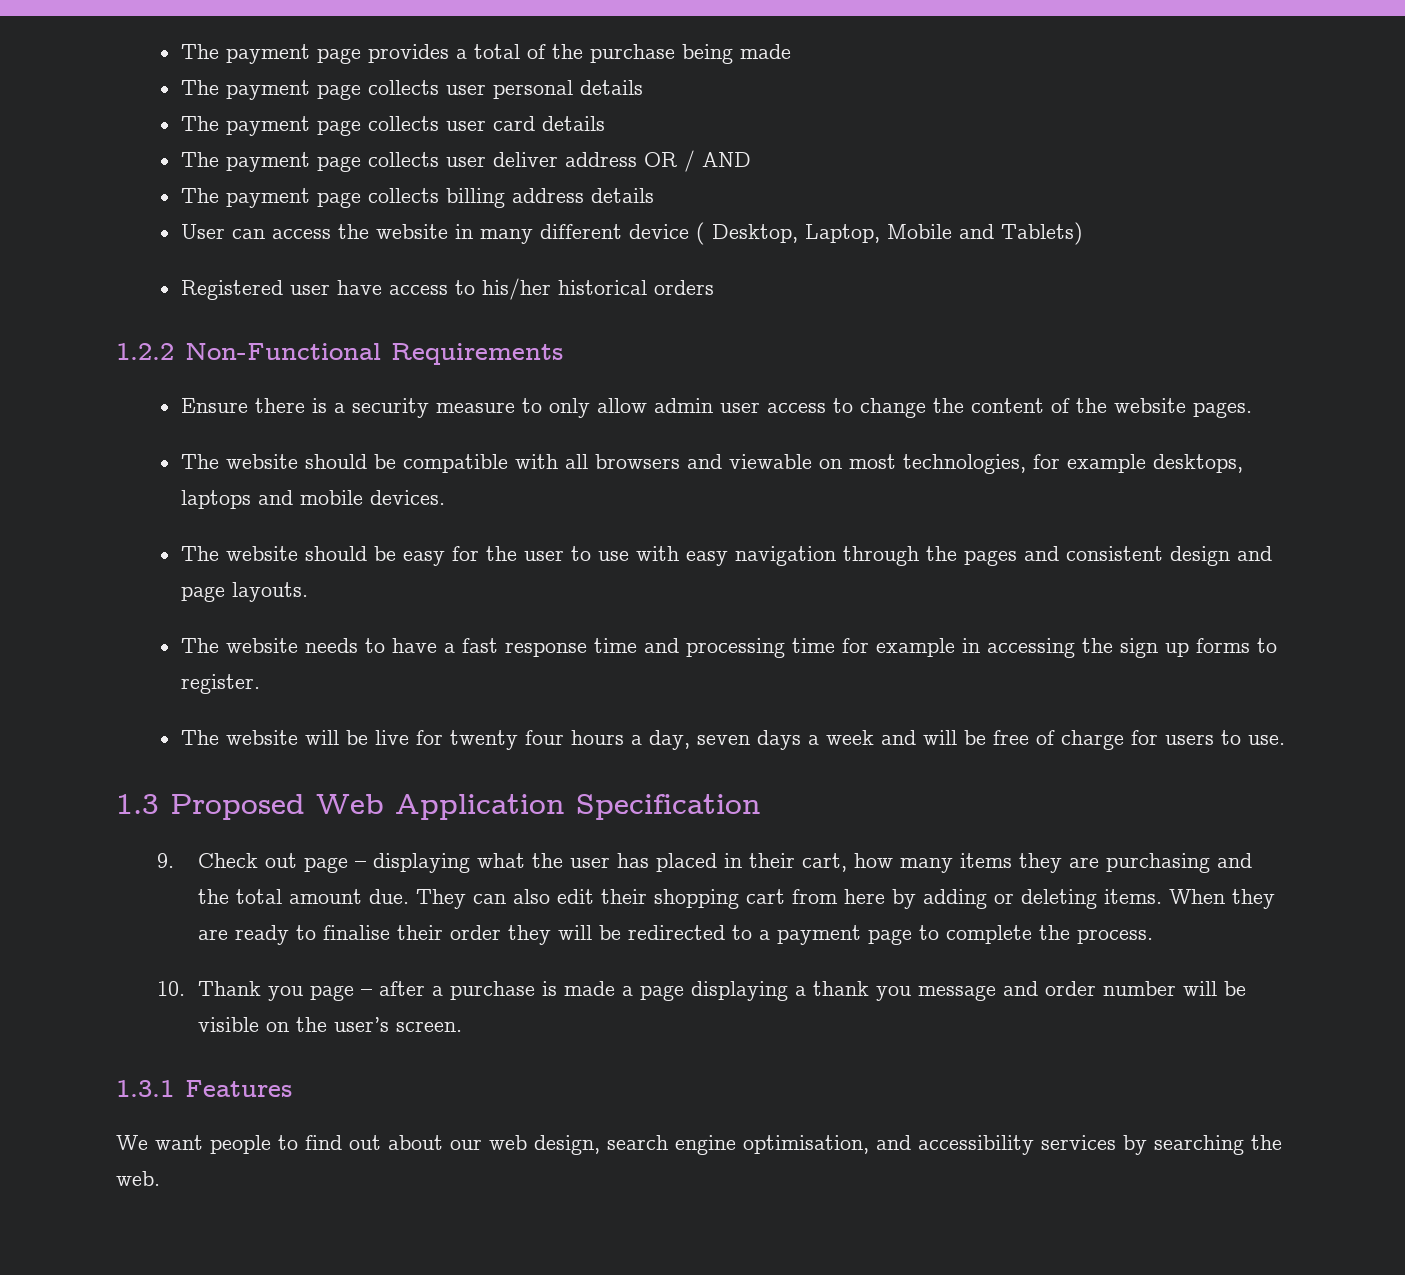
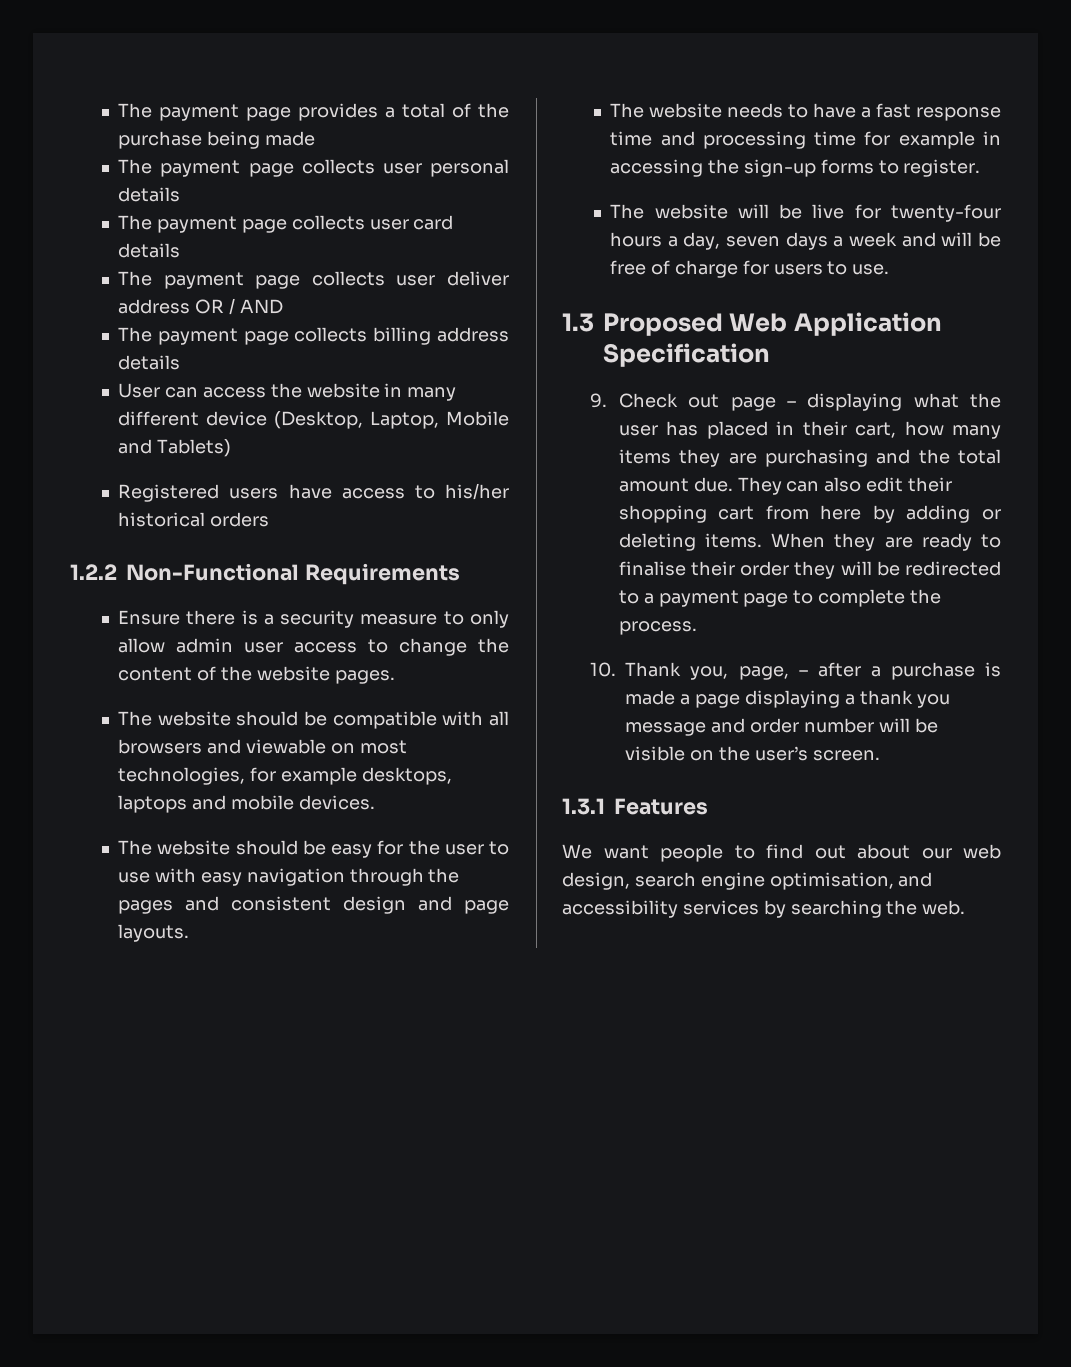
[695,222,798,245] ( Desktop, -> [274,411,364,429] (Desktop,
[289,284,330,295] user -> [229,488,279,499] users
[1119,638,1189,658] sign up -> [743,159,816,177] sign-up
[449,730,564,750] twenty four -> [891,204,1001,222] twenty-four
[268,985,355,1001] you page -> [690,666,789,680] you, page,

